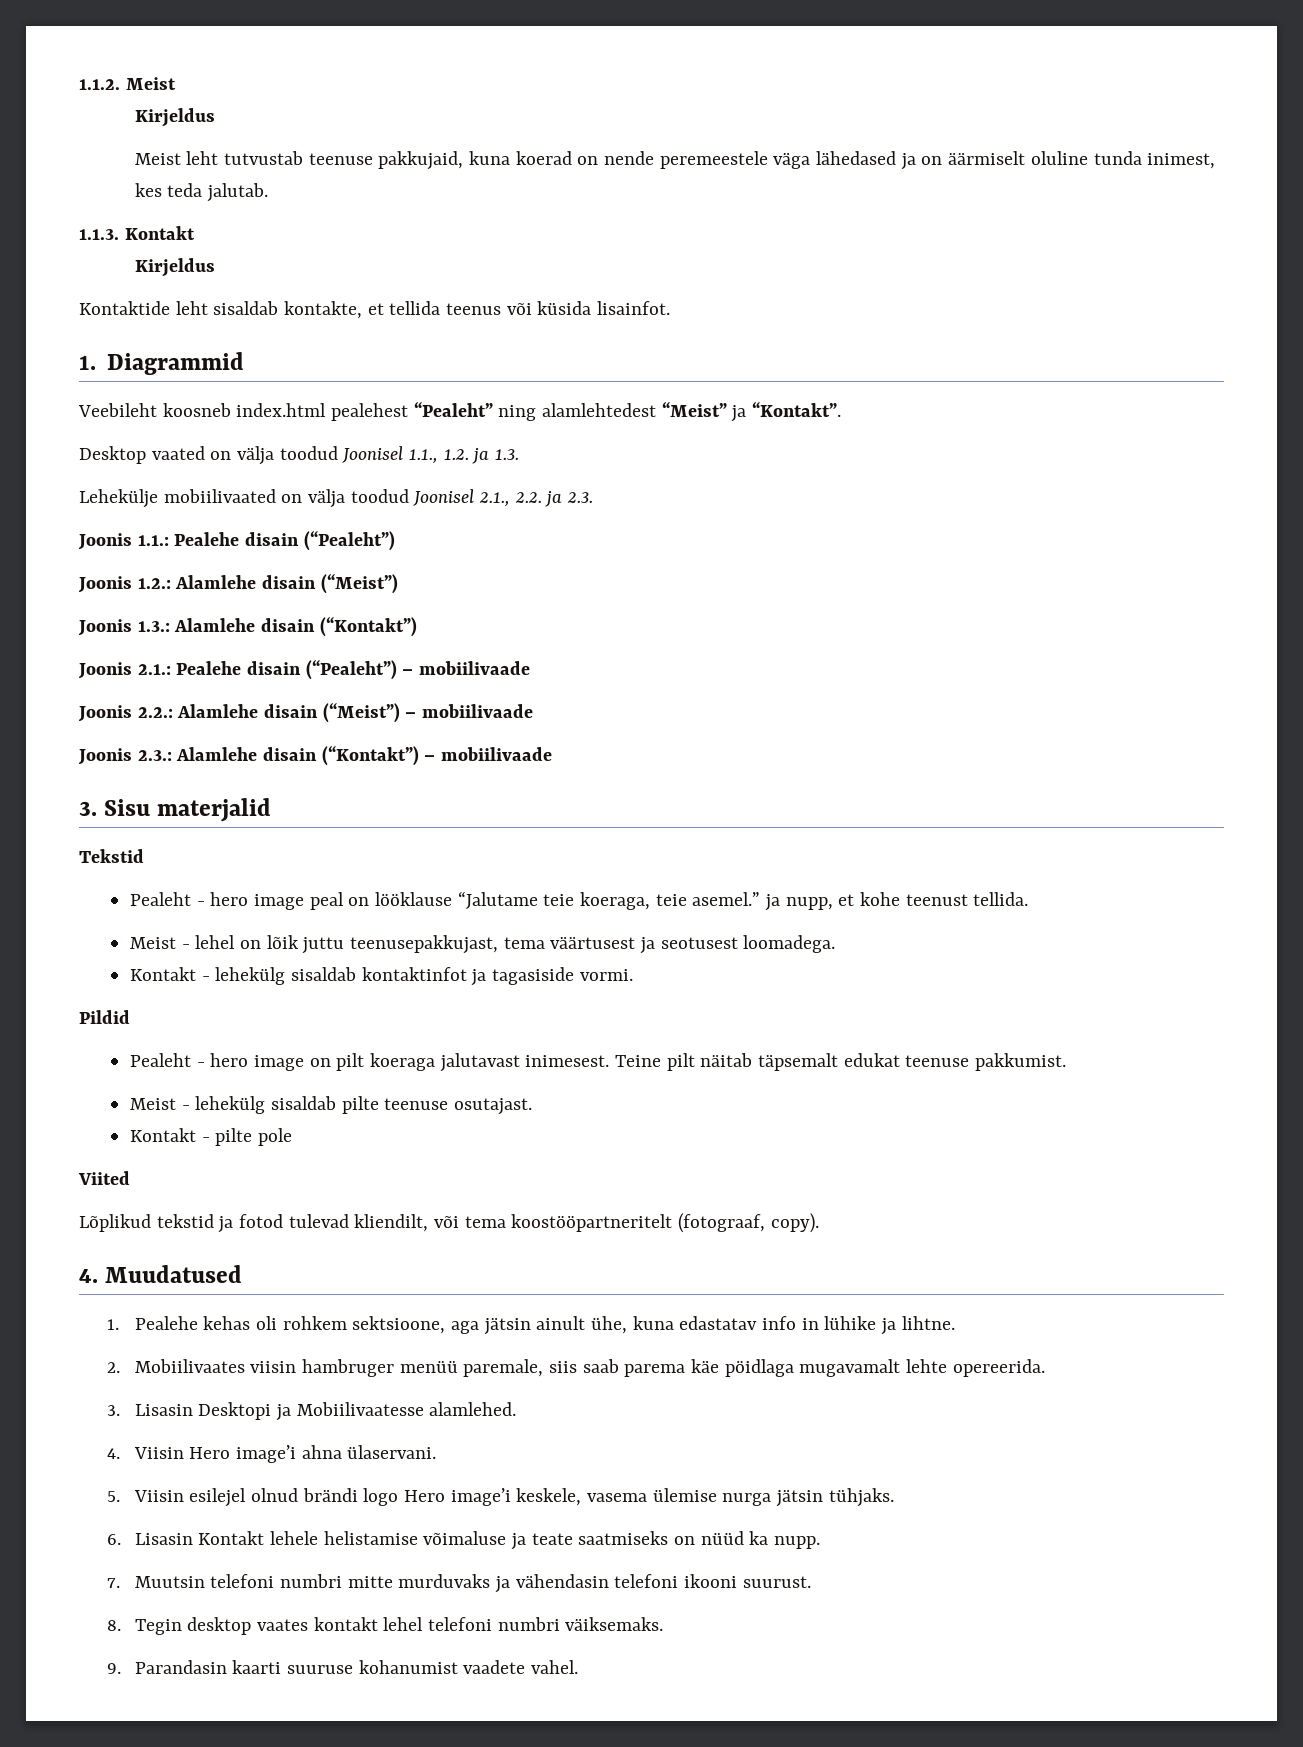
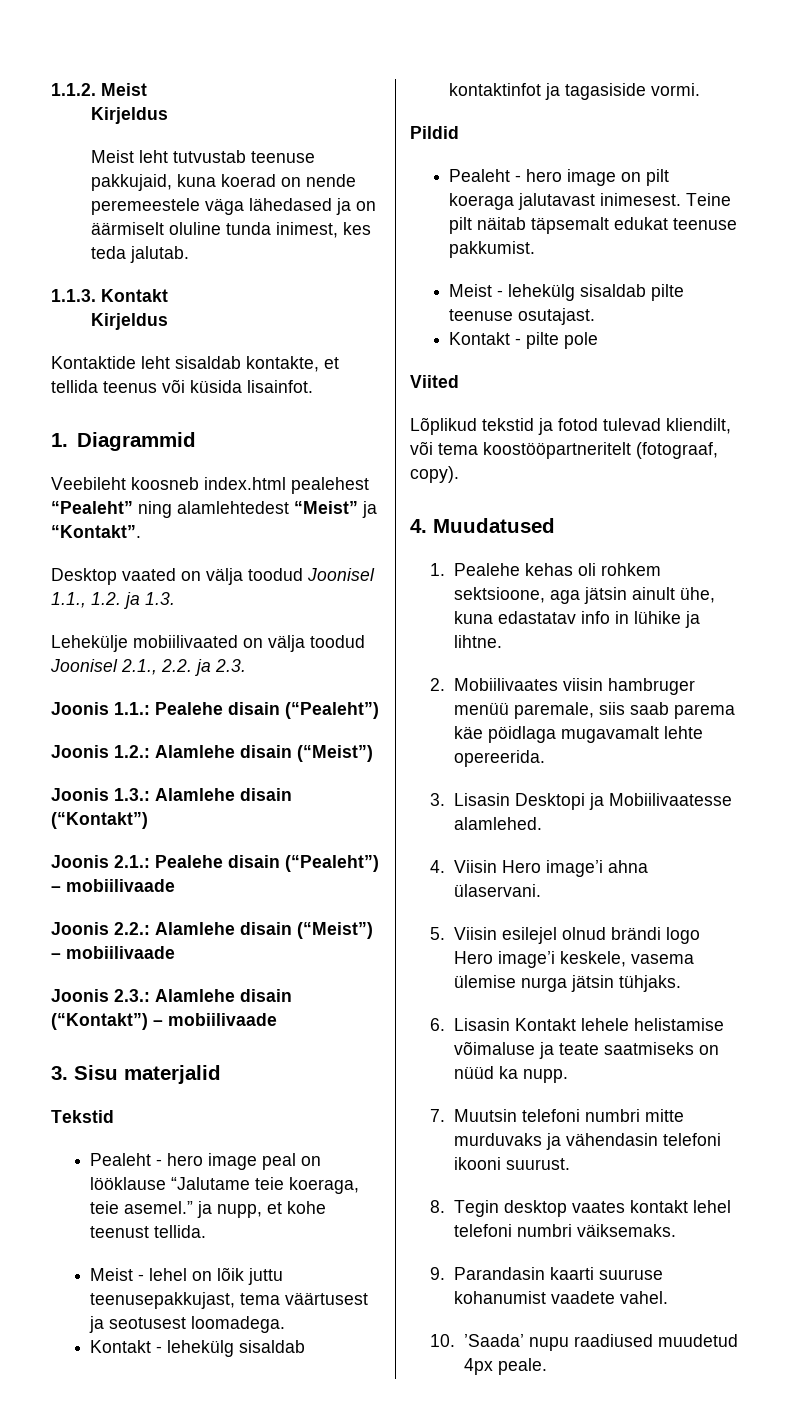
(579, 1667) none -> [430,1334,738,1351] [463,1358,547,1375] // 10. ’Saada’ nupu raadiused muudetud 4px peale.

